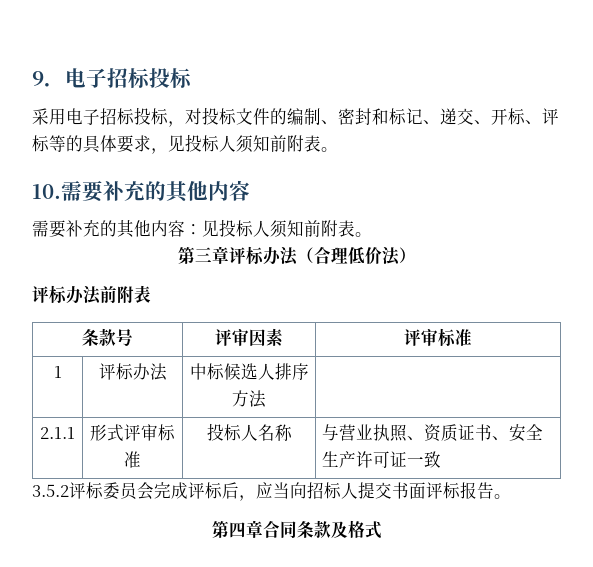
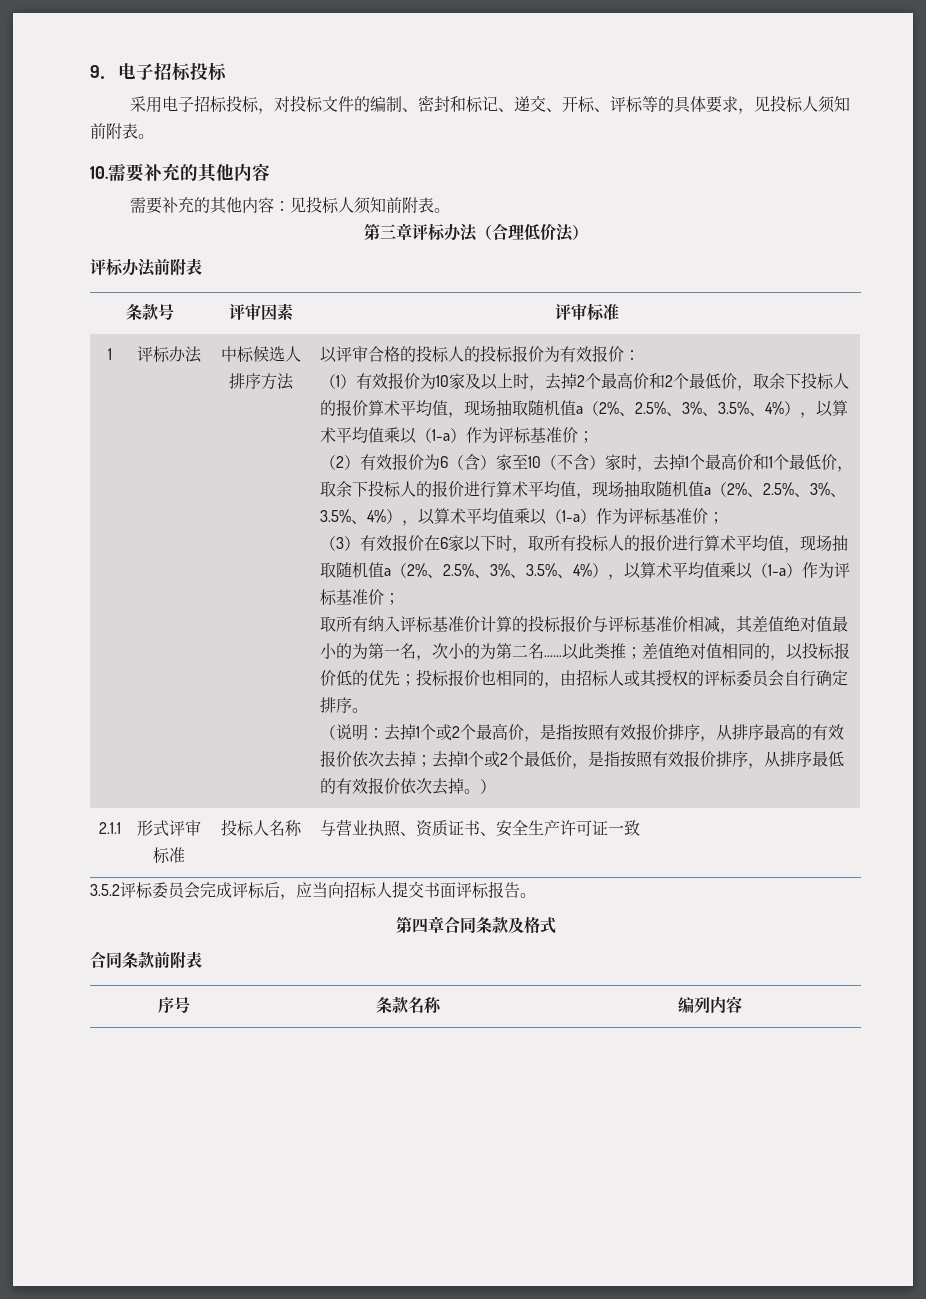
(266, 399) none -> [319,345,640,363] [319,372,849,391] [319,399,848,418] [319,427,594,444] [319,453,853,472] [319,480,846,499] [319,508,724,526] [319,534,848,553] [319,562,850,580] [319,589,400,606] [319,615,848,634] [319,642,850,661] [319,669,848,688] [319,697,368,713] [319,723,844,742] [319,750,844,769] [319,777,496,795] 以评审合格的投标人的投标报价为有效报价： // （1）有效报价为10家及以上时，去掉2个最高价和2个最低价，取余下投标人的报价算术平均值，现场抽取随机值a（2%、2.5%、3%、3.5%、4%），以算术平均值乘以（1-a）作为评标基准价； // （2）有效报价为6（含）家至10（不含）家时，去掉1个最高价和1个最低价，取余下投标人的报价进行算术平均值，现场抽取随机值a（2%、2.5%、3%、3.5%、4%），以算术平均值乘以（1-a）作为评标基准价； // （3）有效报价在6家以下时，取所有投标人的报价进行算术平均值，现场抽取随机值a（2%、2.5%、3%、3.5%、4%），以算术平均值乘以（1-a）作为评标基准价； // 取所有纳入评标基准价计算的投标报价与评标基准价相减，其差值绝对值最小的为第一名，次小的为第二名……以此类推；差值绝对值相同的，以投标报价低的优先；投标报价也相同的，由招标人或其授权的评标委员会自行确定排序。 // （说明：去掉1个或2个最高价，是指按照有效报价排序，从排序最高的有效报价依次去掉；去掉1个或2个最低价，是指按照有效报价排序，从排序最低的有效报价依次去掉。）
(382, 530) none -> [90,951,202,969] [158,997,190,1013] [376,996,442,1014] [677,996,742,1014] // 合同条款前附表 // 序号 | 条款名称 | 编列内容

